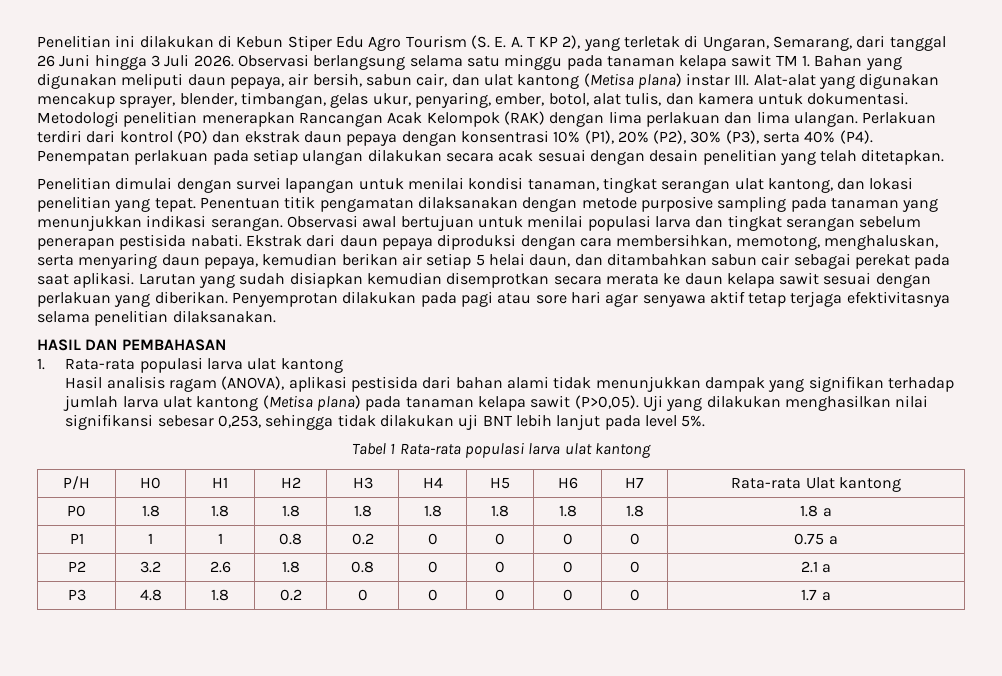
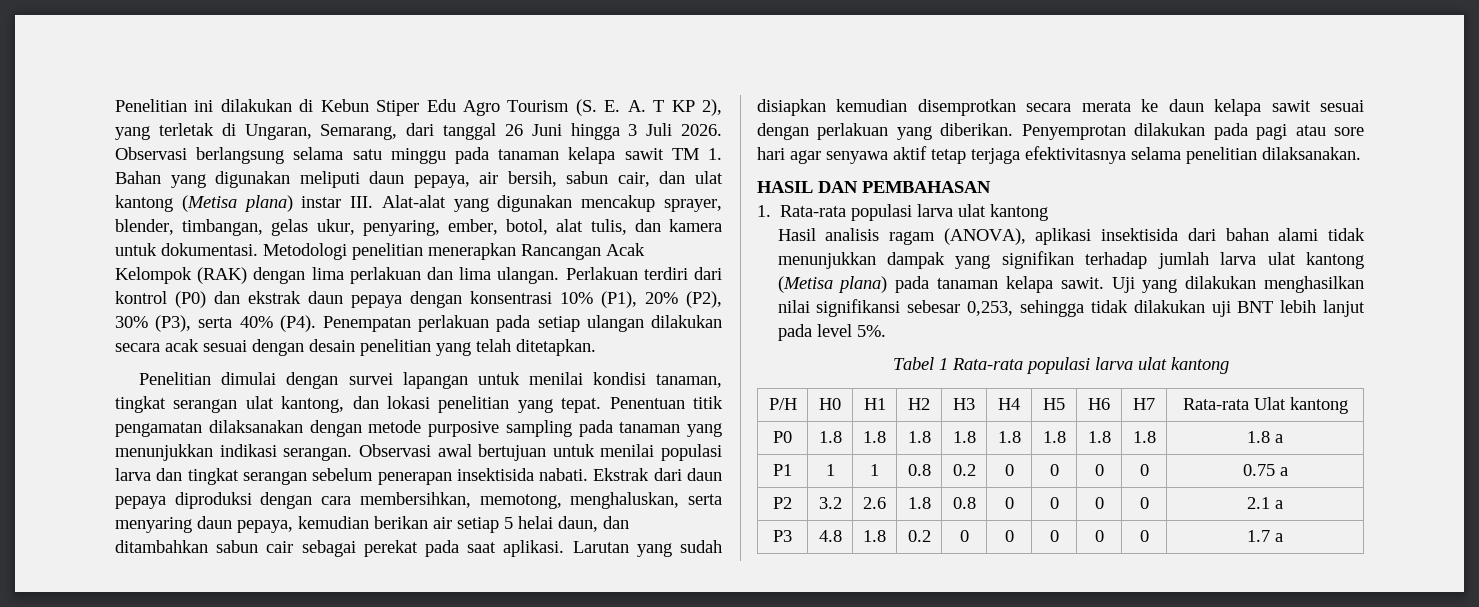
[119,234,187,250] pestisida -> [456,468,534,481] insektisida
[350,376,418,392] pestisida -> [1101,228,1179,241] insektisida
[530,395,639,409] sawit (P>0,05). -> [1060,277,1104,289] sawit.

